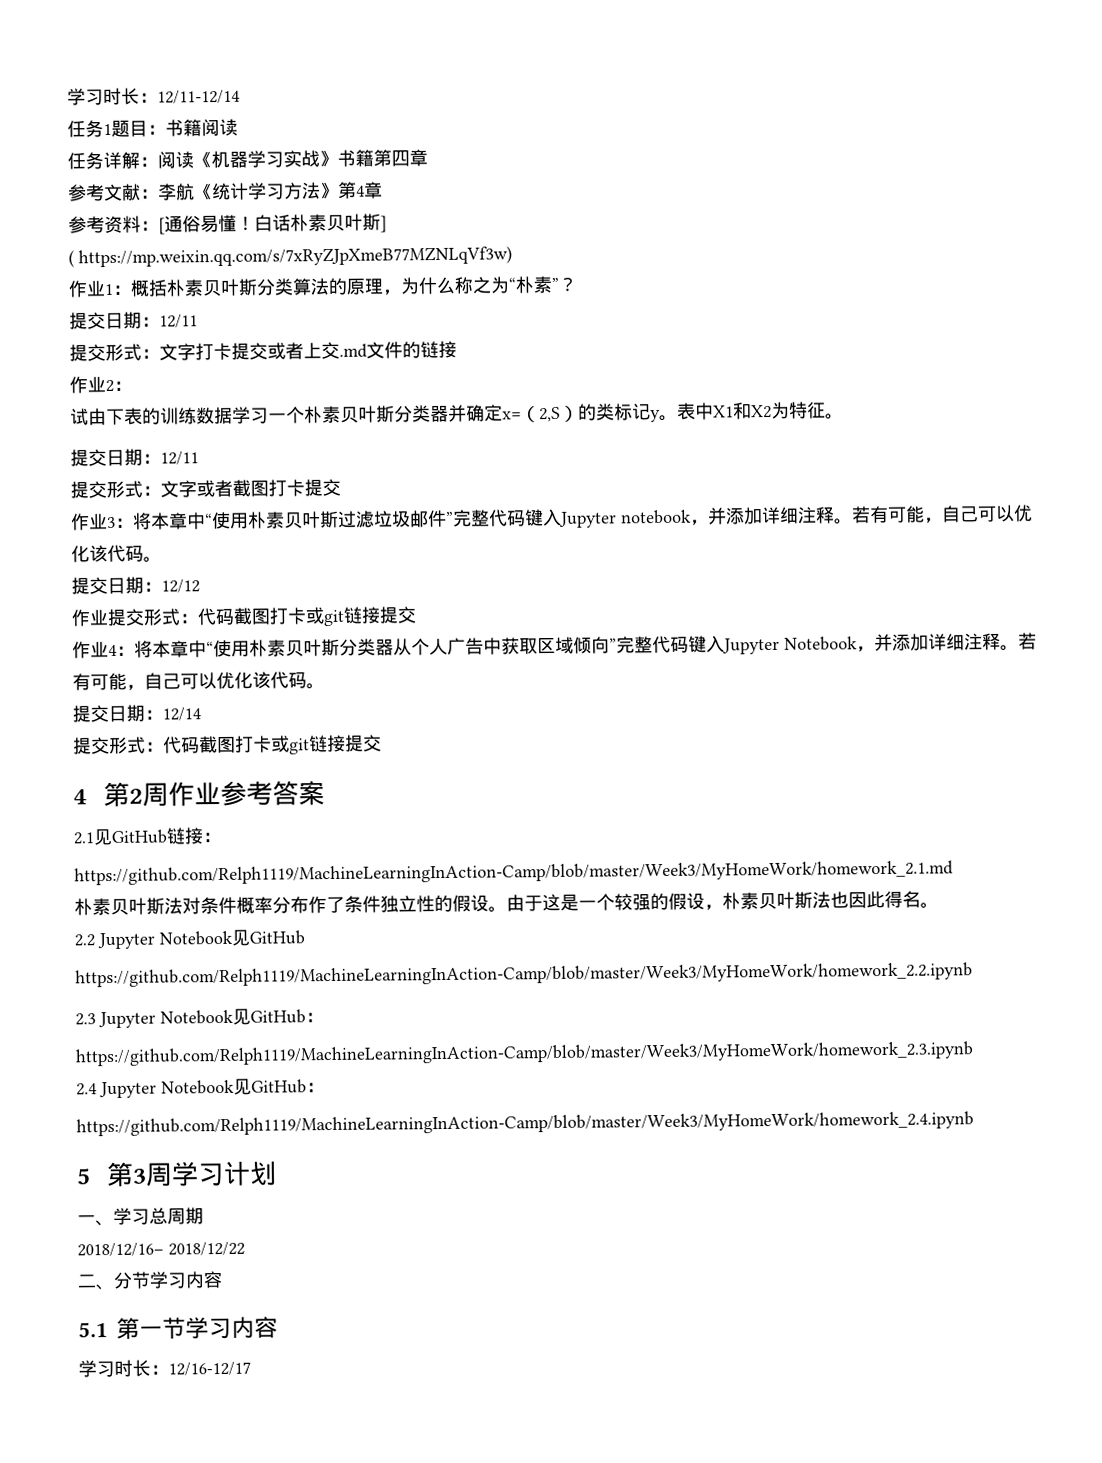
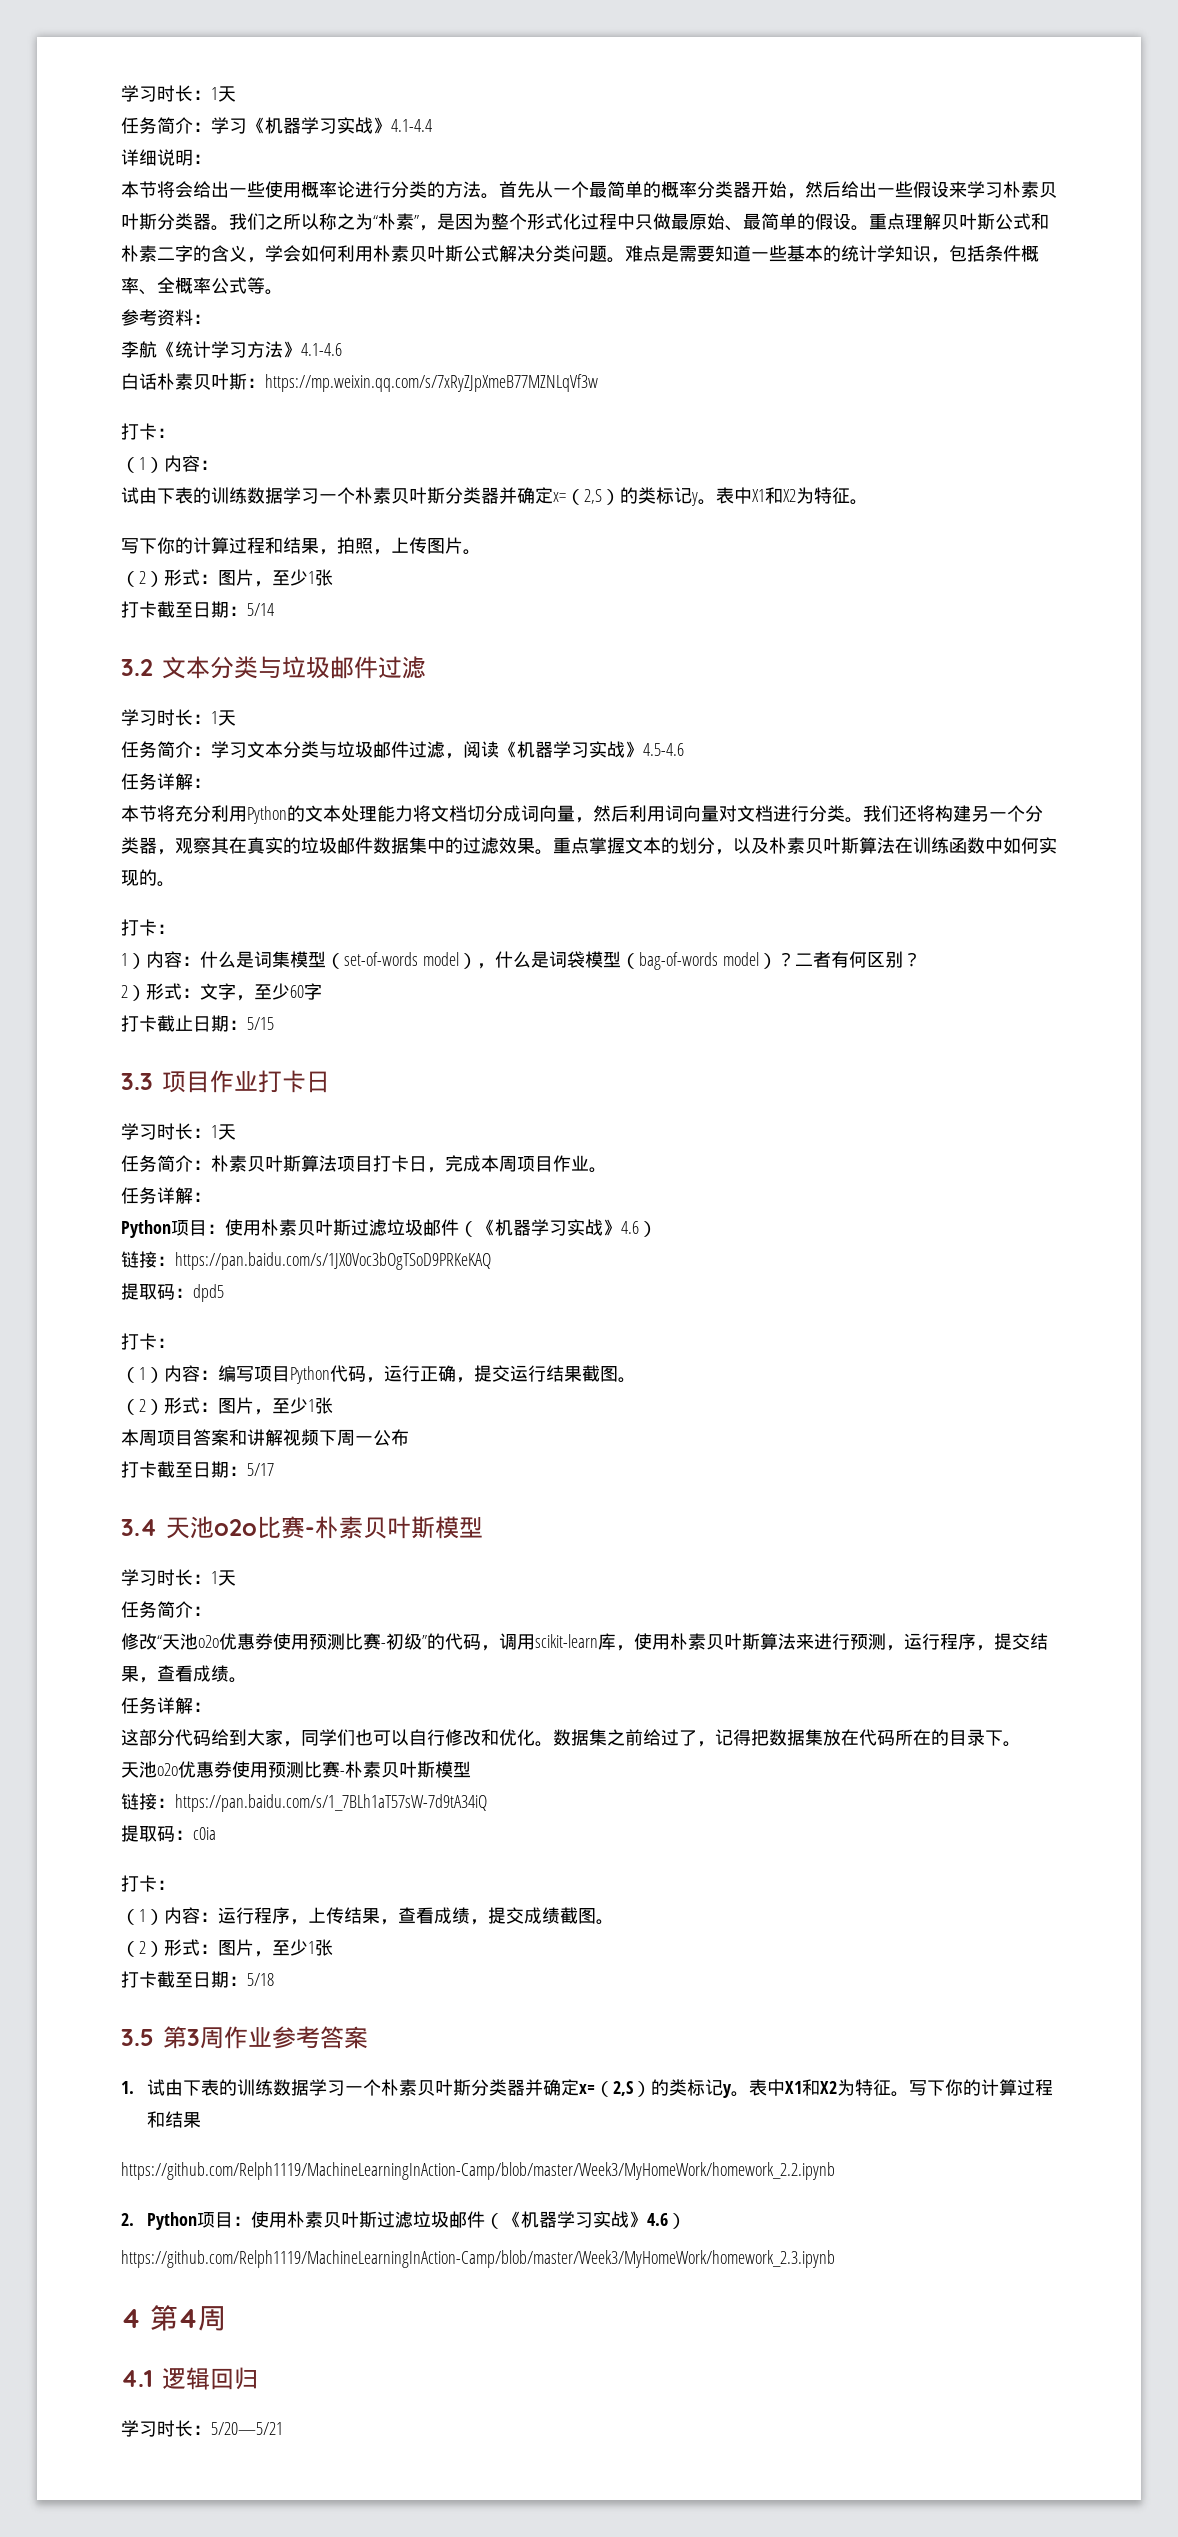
[67,87,240,106] [67,118,238,138] [67,149,428,170] [68,183,159,202] 学习时长：12/11-12/14 // 任务1题目：书籍阅读 // 任务详解：阅读《机器学习实战》书籍第四章 // 参考文献： -> [121,85,236,102] [121,117,432,134] [121,149,211,166] [121,181,1057,199] [121,213,1049,231] [121,245,1039,263] [121,277,283,295] [121,309,211,326] 学习时长：1天 // 任务简介：学习《机器学习实战》4.1-4.4 // 详细说明： // 本节将会给出一些使用概率论进行分类的方法。首先从一个最简单的概率分类器开始，然后给出一些假设来学习朴素贝叶斯分类器。我们之所以称之为“朴素”，是因为整个形式化过程中只做最原始、最简单的假设。重点理解贝叶斯公式和朴素二字的含义，学会如何利用朴素贝叶斯公式解决分类问题。难点是需要知道一些基本的统计学知识，包括条件概率、全概率公式等。 // 参考资料： //
[338,181,383,199] [68,213,387,235] [68,246,512,268] [68,275,578,298] [69,311,198,330] [69,340,457,362] [69,376,114,394] 第4章 // 参考资料：[通俗易懂！白话朴素贝叶斯] // ( https://mp.weixin.qq.com/s/7xRyZJpXmeB77MZNLqVf3w) // 作业1：概括朴素贝叶斯分类算法的原理，为什么称之为“朴素”？ // 提交日期：12/11 // 提交形式：文字打卡提交或者上交.md文件的链接 // 作业2 -> [301,343,342,356] [121,373,598,392] [121,423,175,440] [121,455,200,473] 4.1-4.6 // 白话朴素贝叶斯：https://mp.weixin.qq.com/s/7xRyZJpXmeB77MZNLqVf3w // 打卡： // （1）内容
[70,448,199,467] [70,478,341,499] [71,504,1033,531] [71,544,162,563] [71,576,200,595] [71,606,417,627] [72,632,1037,659] [72,671,325,691] [72,704,201,723] [73,734,382,755] [73,780,326,808] [73,827,221,846] [74,860,954,886] [74,890,939,916] [74,929,305,950] [75,962,973,988] [75,1008,324,1029] [75,1041,973,1067] [76,1078,325,1099] [76,1111,974,1137] [76,1160,278,1188] [77,1207,204,1227] [77,1241,245,1257] [77,1271,223,1291] [78,1316,278,1340] [78,1359,251,1378] 提交日期：12/11 // 提交形式：文字或者截图打卡提交 // 作业3：将本章中“使用朴素贝叶斯过滤垃圾邮件”完整代码键入Jupyter notebook，并添加详细注释。若有可能，自己可以优化该代码。 // 提交日期：12/12 // 作业提交形式：代码截图打卡或git链接提交 // 作业4：将本章中“使用朴素贝叶斯分类器从个人广告中获取区域倾向”完整代码键入Jupyter Notebook，并添加详细注释。若有可能，自己可以优化该代码。 // 提交日期：12/14 // 提交形式：代码截图打卡或git链接提交 // 4第2周作业参考答案 // 2.1见GitHub链接： // https://github.com/Relph1119/MachineLearningInAction-Camp/blob/master/Week3/MyHomeWork/homework_2.1.md // 朴素贝叶斯法对条件概率分布作了条件独立性的假设。由于这是一个较强的假设，朴素贝叶斯法也因此得名。 // 2.2 Jupyter Notebook见GitHub // https://github.com/Relph1119/MachineLearningInAction-Camp/blob/master/Week3/MyHomeWork/homework_2.2.ipynb // 2.3 Jupyter Notebook见GitHub： // https://github.com/Relph1119/MachineLearningInAction-Camp/blob/master/Week3/MyHomeWork/homework_2.3.ipynb // 2.4 Jupyter Notebook见GitHub： // https://github.com/Relph1119/MachineLearningInAction-Camp/blob/master/Week3/MyHomeWork/homework_2.4.ipynb // 5第3周学习计划 // 一、学习总周期 // 2018/12/16– 2018/12/22 // 二、分节学习内容 // 5.1第一节学习内容 // 学习时长：12/16-12/17 -> [121,537,481,555] [121,569,333,587] [121,601,274,618] [121,656,426,679] [121,709,236,726] [121,741,684,759] [121,773,211,790] [121,805,1043,824] [121,837,1057,855] [121,869,175,887] [121,919,175,936] [121,951,921,970] [121,983,322,1001] [121,1015,274,1032] [121,1070,330,1093] [121,1123,236,1140] [121,1155,607,1173] [121,1187,211,1204] [121,1219,657,1238] [121,1251,491,1270] [121,1283,224,1302] [121,1333,175,1350] [121,1365,636,1384] [121,1397,333,1415] [121,1429,409,1446] [121,1461,274,1478] [121,1516,483,1539] [121,1569,236,1586] [121,1601,211,1618] [121,1633,1048,1651] [121,1665,247,1683] [121,1697,211,1714] [121,1729,1021,1747] [121,1761,471,1778] [121,1793,487,1812] [121,1825,216,1842] [121,1875,175,1892] [121,1907,614,1925] [121,1939,333,1957] [121,1971,274,1988] [121,2026,368,2049] [121,2079,1054,2098] [147,2111,202,2128] [121,2162,835,2180] [121,2211,687,2230] [121,2250,835,2268] [121,2305,226,2331] [121,2367,258,2390] [121,2420,283,2437] 写下你的计算过程和结果，拍照，上传图片。 // （2）形式：图片，至少1张 // 打卡截至日期：5/14 // 3.2文本分类与垃圾邮件过滤 // 学习时长：1天 // 任务简介：学习文本分类与垃圾邮件过滤，阅读《机器学习实战》4.5-4.6 // 任务详解： // 本节将充分利用Python的文本处理能力将文档切分成词向量，然后利用词向量对文档进行分类。我们还将构建另一个分类器，观察其在真实的垃圾邮件数据集中的过滤效果。重点掌握文本的划分，以及朴素贝叶斯算法在训练函数中如何实现的。 // 打卡： // 1）内容：什么是词集模型（set-of-words model），什么是词袋模型（bag-of-words model）？二者有何区别？ // 2）形式：文字，至少60字 // 打卡截止日期：5/15 // 3.3项目作业打卡日 // 学习时长：1天 // 任务简介：朴素贝叶斯算法项目打卡日，完成本周项目作业。 // 任务详解： // Python项目：使用朴素贝叶斯过滤垃圾邮件（《机器学习实战》4.6） // 链接：https://pan.baidu.com/s/1JX0Voc3bOgTSoD9PRKeKAQ // 提取码：dpd5 // 打卡： // （1）内容：编写项目Python代码，运行正确，提交运行结果截图。 // （2）形式：图片，至少1张 // 本周项目答案和讲解视频下周一公布 // 打卡截至日期：5/17 // 3.4天池o2o比赛-朴素贝叶斯模型 // 学习时长：1天 // 任务简介： // 修改“天池o2o优惠券使用预测比赛-初级”的代码，调用scikit-learn库，使用朴素贝叶斯算法来进行预测，运行程序，提交结果，查看成绩。 // 任务详解： // 这部分代码给到大家，同学们也可以自行修改和优化。数据集之前给过了，记得把数据集放在代码所在的目录下。 // 天池o2o优惠券使用预测比赛-朴素贝叶斯模型 // 链接：https://pan.baidu.com/s/1_7BLh1aT57sW-7d9tA34iQ // 提取码：c0ia // 打卡： // （1）内容：运行程序，上传结果，查看成绩，提交成绩截图。 // （2）形式：图片，至少1张 // 打卡截至日期：5/18 // 3.5第3周作业参考答案 // 1.试由下表的训练数据学习一个朴素贝叶斯分类器并确定x=（2,S）的类标记y。表中X1和X2为特征。写下你的计算过程和结果 // https://github.com/Relph1119/MachineLearningInAction-Camp/blob/master/Week3/MyHomeWork/homework_2.2.ipynb // 2. Python项目：使用朴素贝叶斯过滤垃圾邮件（《机器学习实战》4.6） // https://github.com/Relph1119/MachineLearningInAction-Camp/blob/master/Week3/MyHomeWork/homework_2.3.ipynb // 4第4周 // 4.1逻辑回归 // 学习时长：5/20—5/21

